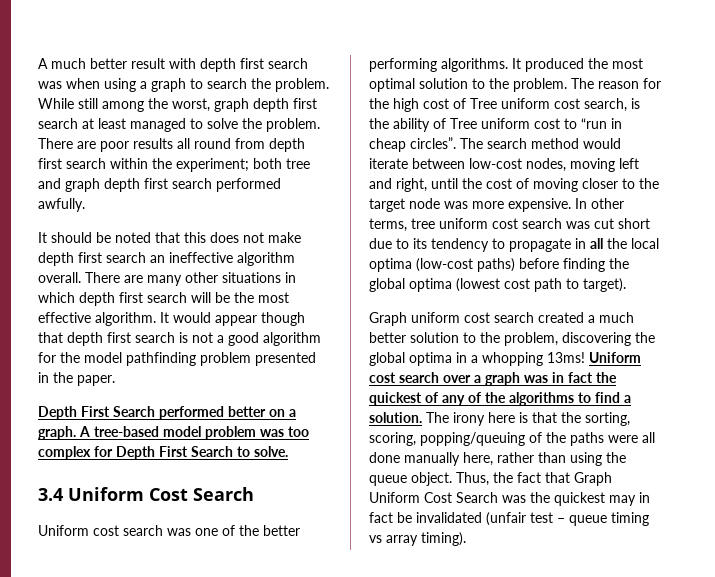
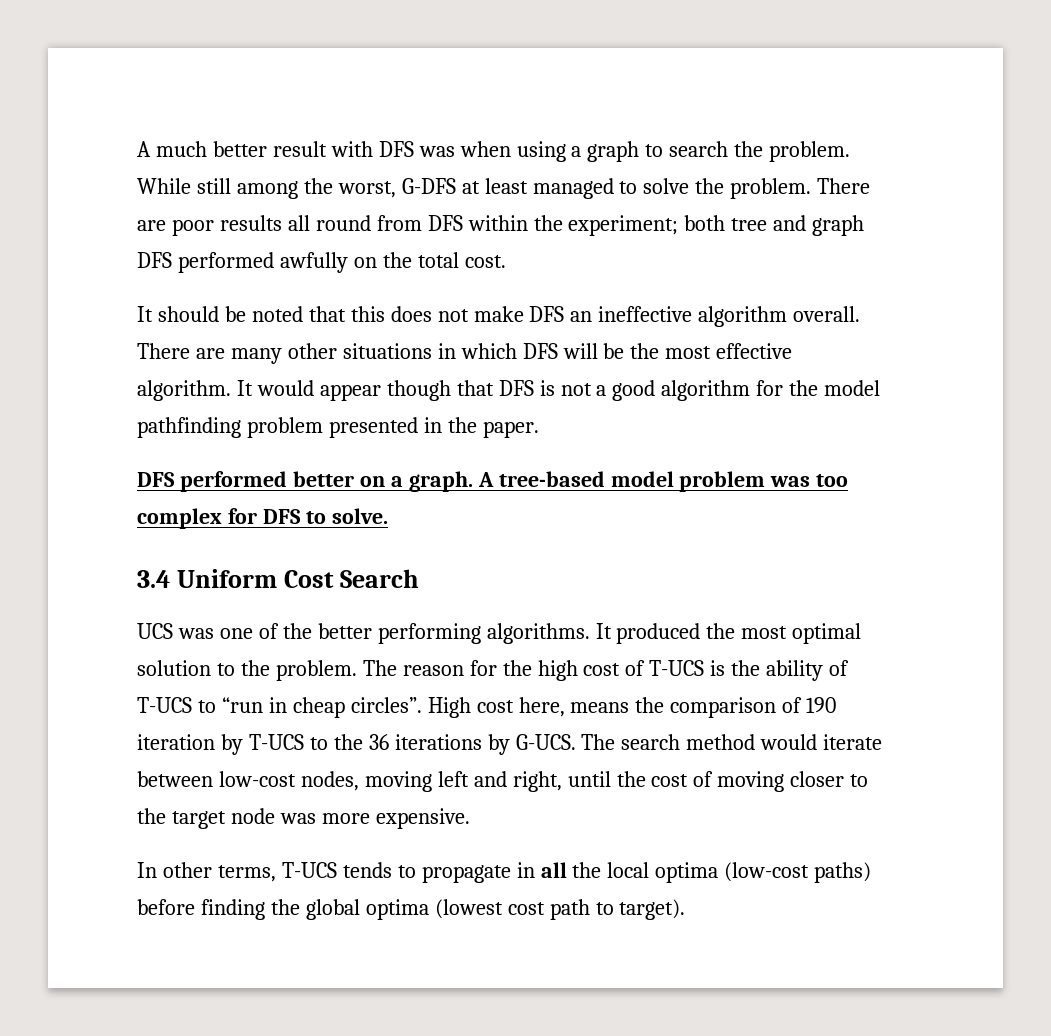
[200,58,308,72] depth first search -> [378,141,414,157] DFS
[214,98,317,112] [38,118,78,129] graph depth first search -> [401,178,456,194] G-DFS
[269,138,305,152] [38,158,106,169] depth first search -> [427,215,463,231] DFS
[104,178,281,192] [38,198,85,212] depth first search performed awfully. -> [137,252,506,273] DFS performed awfully on the total cost.
[38,252,146,266] depth first search -> [529,306,565,322] DFS
[79,292,187,306] depth first search -> [522,343,558,359] DFS
[67,332,175,346] depth first search -> [498,380,534,396] DFS
[38,406,155,420] Depth First Search -> [137,472,175,487] DFS
[116,446,233,460] Depth First Search -> [262,509,301,524] DFS
[38,525,163,536] Uniform cost search -> [137,623,173,639] UCS
[470,98,627,112] Tree uniform cost search, -> [649,660,705,676] T-UCS
[450,118,560,129] Tree uniform cost -> [137,697,192,713] T-UCS
(456, 143) none -> [427,697,837,718] [137,734,576,755] High cost here, means the comparison of 190 iteration by T-UCS to the 36 iterations by G-UCS.
(571, 205) none -> (470, 818) //
[411,218,650,229] [369,238,489,252] tree uniform cost search was cut short due to its tendency -> [281,862,392,878] T-UCS tends
[369,312,634,326] [369,332,655,346] [369,352,641,366] [369,372,617,386] [369,392,631,406] [369,412,630,426] [369,432,655,446] [369,452,626,466] [369,472,612,486] [369,492,650,506] [369,512,649,526] [369,532,466,546] // Graph uniform cost search created a much better solution to the problem, discovering the global optima in a whopping 13ms! Uniform cost search over a graph was in fact the quickest of any of the algorithms to find a solution. The irony here is that the sorting, scoring, popping/queuing of the paths were all done manually here, rather than using the queue object. Thus, the fact that Graph Uniform Cost Search was the quickest may in fact be invalidated (unfair test – queue timing vs array timing). -> (686, 909) none

